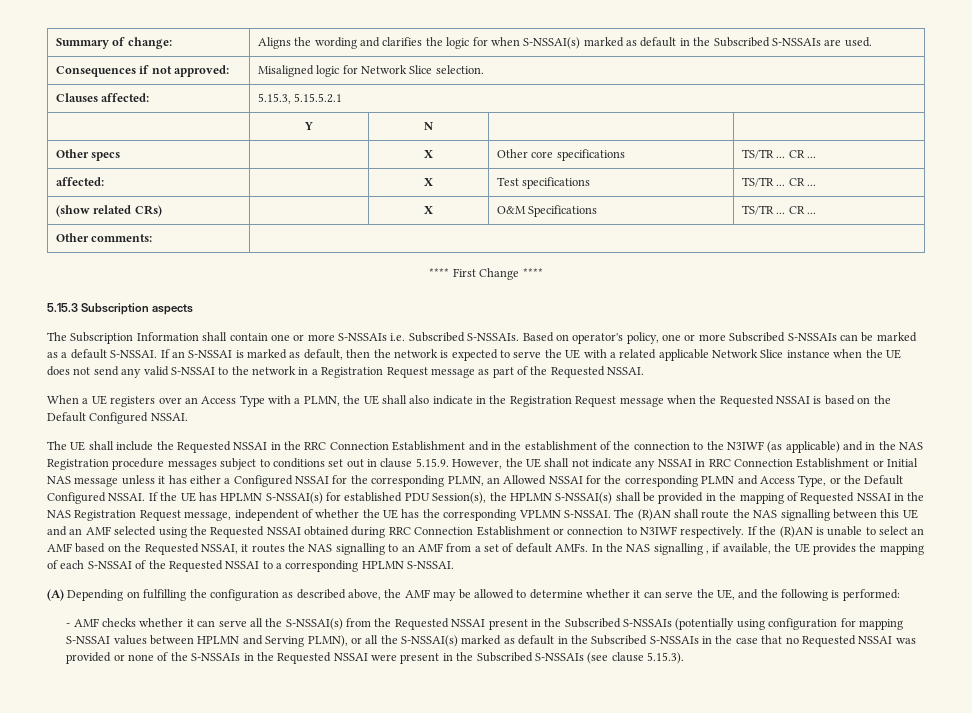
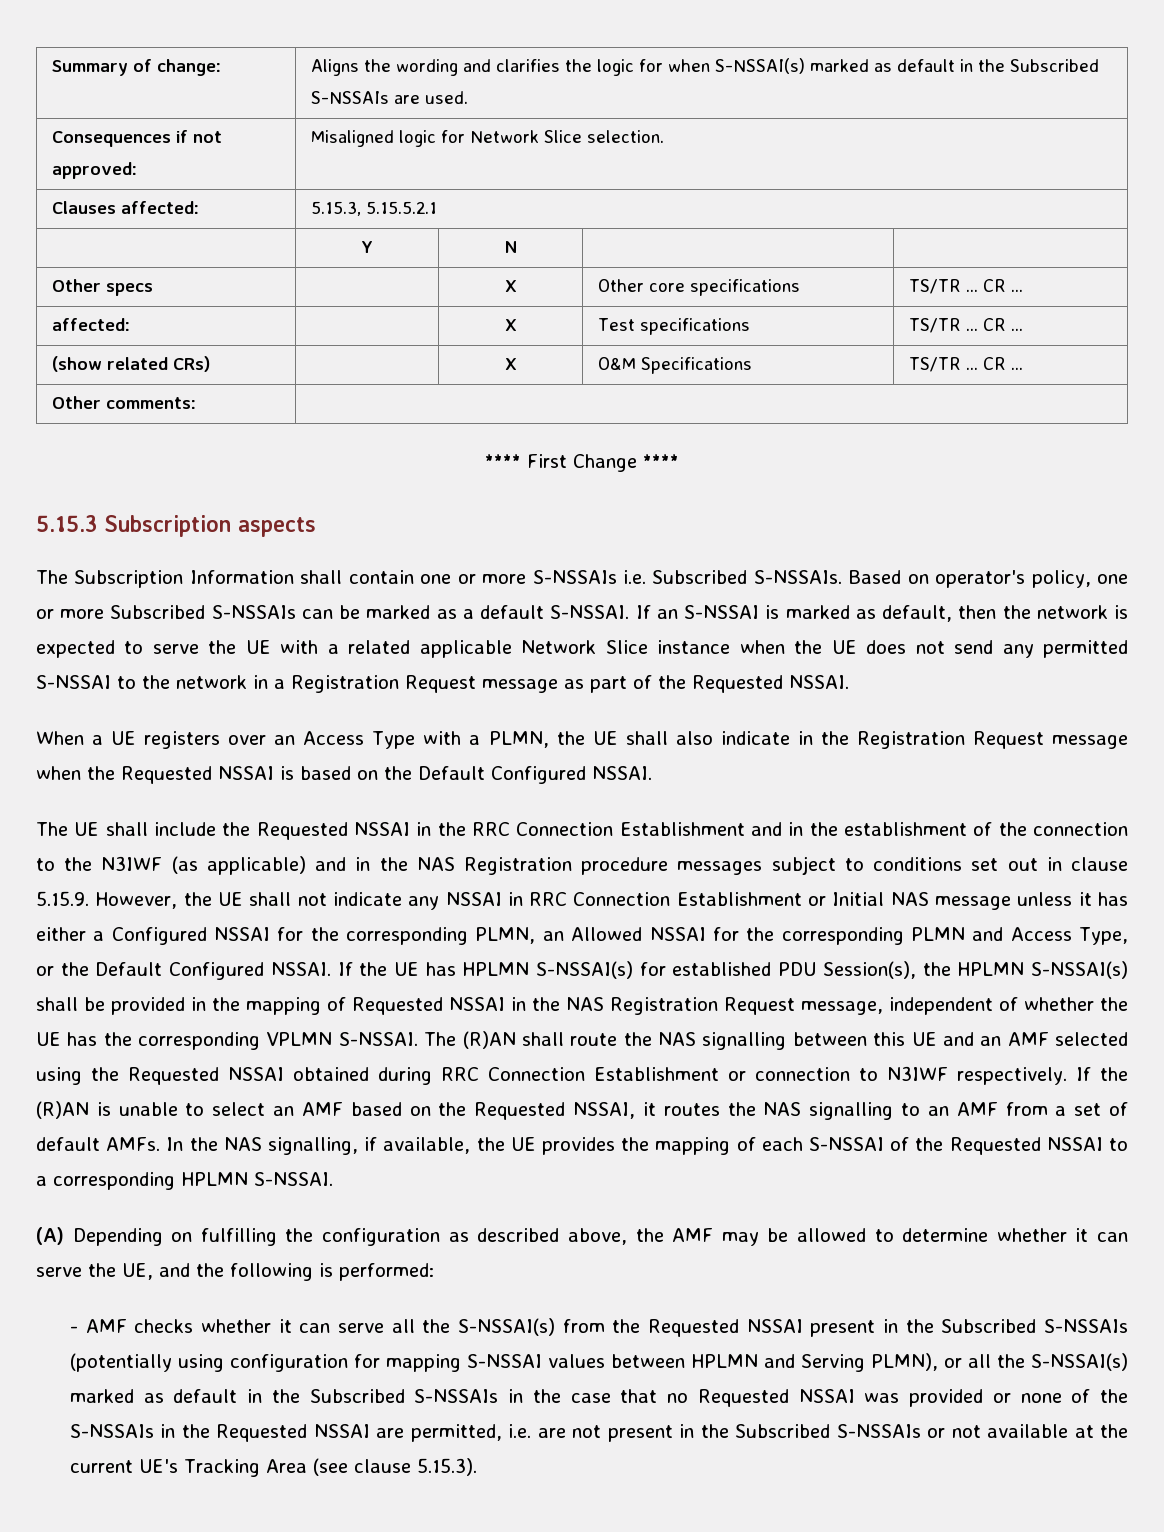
[143,366,169,376] valid -> [1043,640,1129,658] permitted
[653,543,709,555] signalling , -> [268,1137,358,1155] signalling,
[371,652,584,664] were present in the Subscribed S-NSSAIs -> [376,1424,1128,1442] [69,1459,307,1477] are permitted, i.e. are not present in the Subscribed S-NSSAIs or not available at the current UE's Tracking Area

